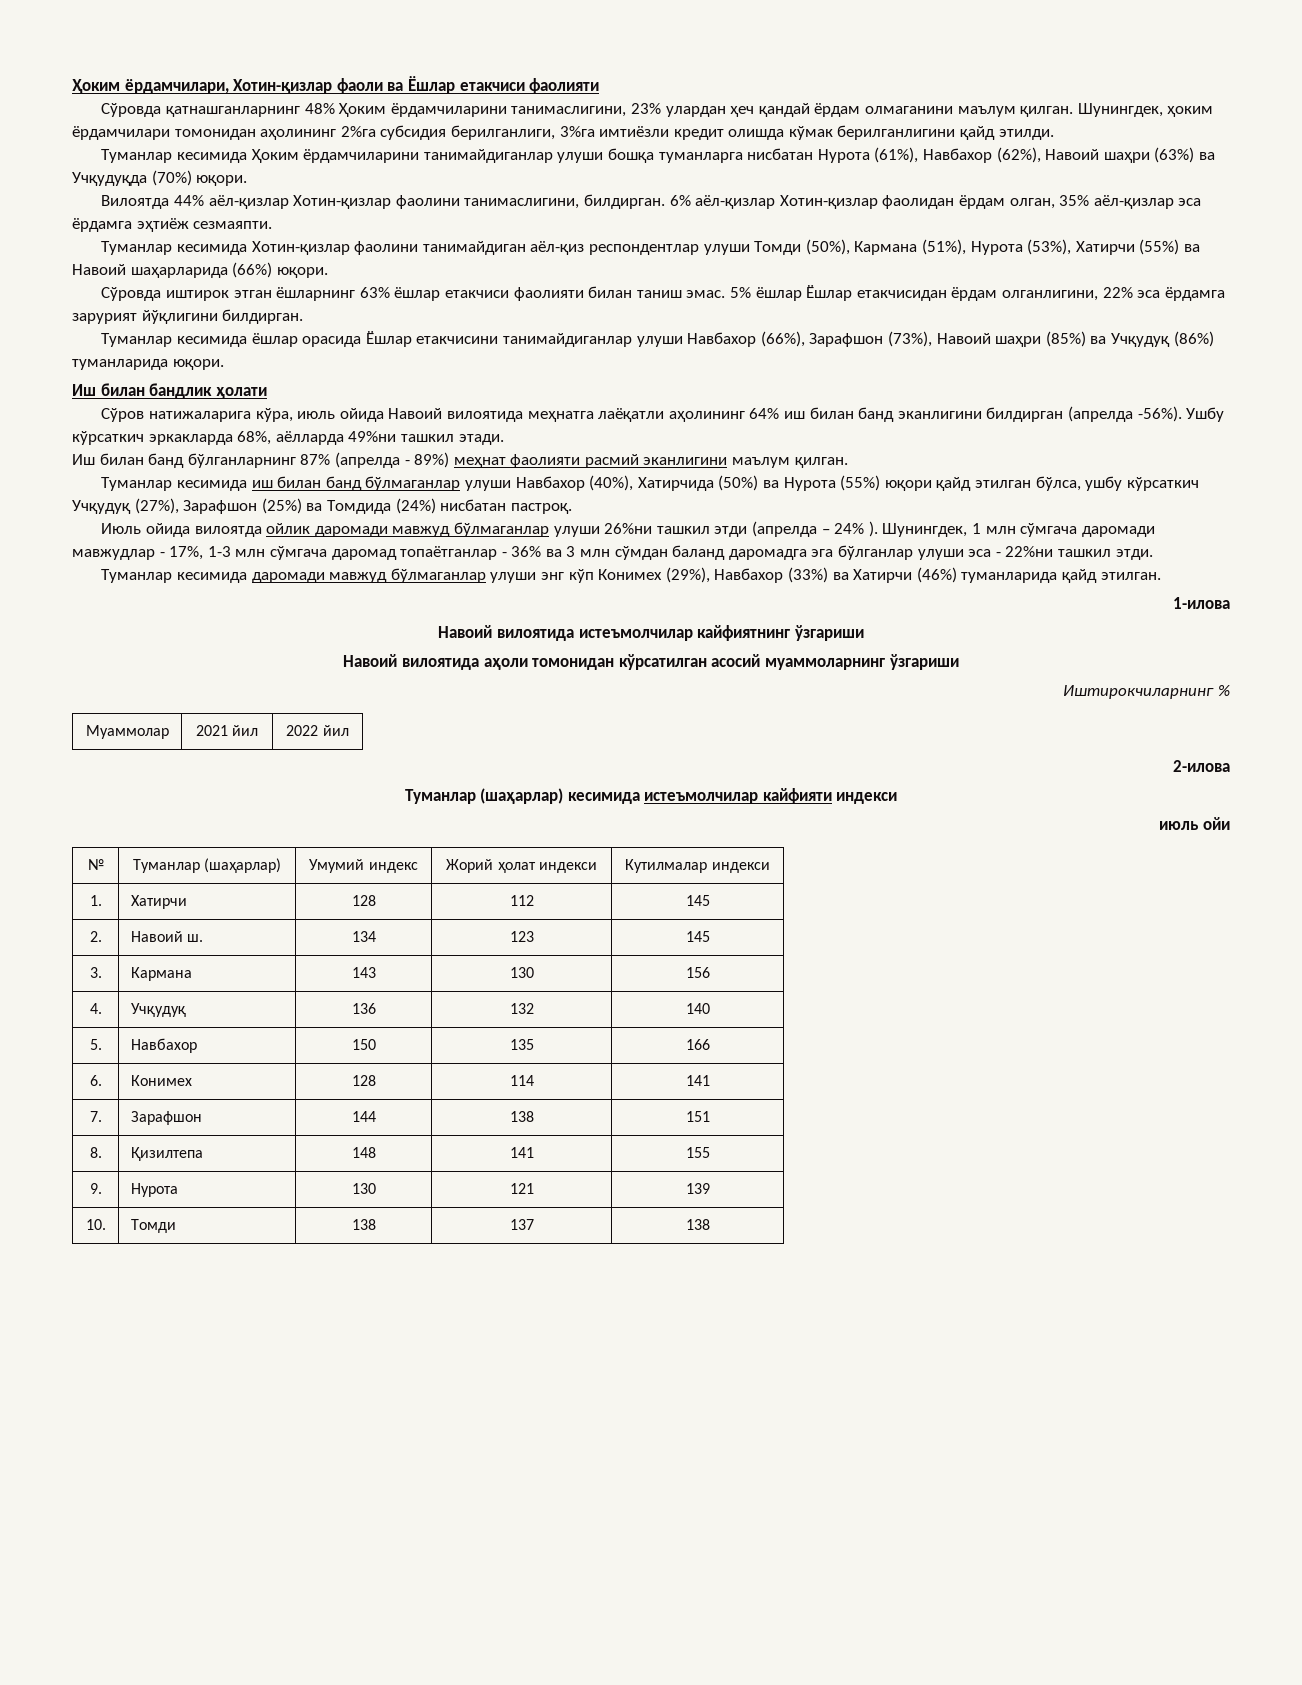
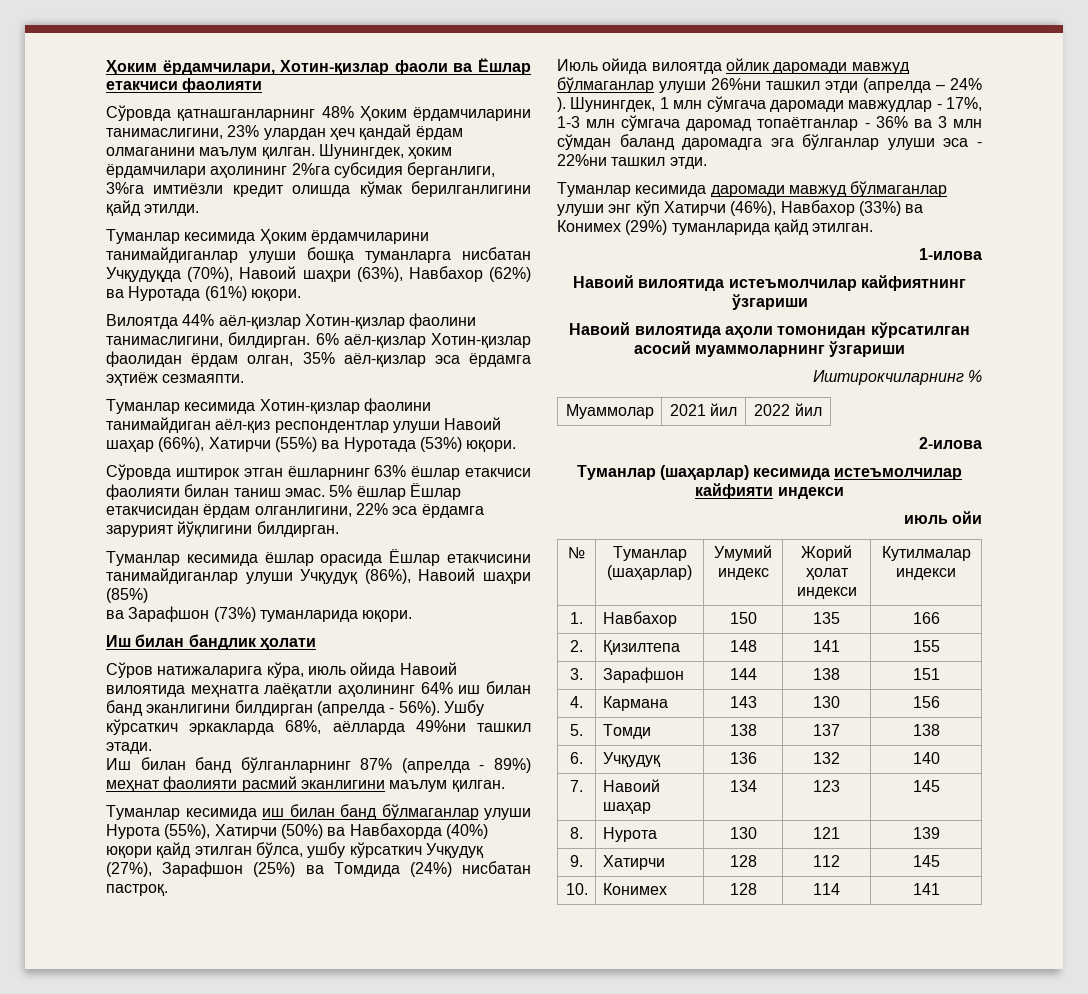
[174,129,256,140] томонидан -> (206, 171) none
[450,125,555,140] берилганлиги, -> [407,162,496,178] берганлиги,
[817,147,1215,163] [72,170,192,186] Нурота (61%), Навбахор (62%), Навоий шаҳри (63%) ва Учқудуқда (70%) -> [106,266,531,282] [106,286,247,301] Учқудуқда (70%), Навоий шаҳри (63%), Навбахор (62%) ва Нуротада (61%)
[754,239,1200,255] [72,262,273,278] Томди (50%), Кармана (51%), Нурота (53%), Хатирчи (55%) ва Навоий шаҳарларида (66%) -> [444,417,502,430] [106,437,462,452] Навоий шаҳар (66%), Хатирчи (55%) ва Нуротада (53%)
[687,331,932,347] Навбахор (66%), Зарафшон (73%), -> [300,569,411,584] Учқудуқ (86%),
[1090,331,1214,347] ва Учқудуқ (86%) -> [106,606,256,622] // ва Зарафшон (73%)
[1137,406,1182,422] -56%). -> [389,701,440,716] - 56%).
[515,475,881,491] Навбахор (40%), Хатирчида (50%) ва Нурота (55%) -> [106,823,488,839] Нурота (55%), Хатирчи (50%) ва Навбахорда (40%)
[598,567,710,583] Конимех (29%), -> [663,201,777,216] Хатирчи (46%),
[853,567,957,583] Хатирчи (46%) -> [557,220,668,235] Конимех (29%)
[130,895,187,909] [351,895,376,906] [509,895,534,906] [685,895,710,906] [89,931,102,942] [130,931,204,942] [351,931,376,942] [509,931,534,942] [685,931,710,942] [89,967,102,978] [130,967,192,981] [351,967,376,978] [509,967,534,978] [685,967,710,978] [89,1003,102,1014] [130,1003,186,1017] [351,1003,376,1014] [509,1003,534,1014] [685,1003,710,1014] [89,1039,102,1050] [130,1038,197,1053] [351,1039,376,1050] [509,1039,534,1050] [685,1039,710,1050] [89,1075,102,1086] [130,1075,192,1086] [351,1075,376,1086] [509,1075,534,1086] [685,1075,710,1086] [89,1111,102,1122] [130,1111,202,1125] [351,1111,376,1122] [509,1111,534,1122] [685,1111,710,1122] [89,1147,102,1158] [130,1147,203,1161] [351,1147,376,1158] [509,1147,534,1158] [685,1147,710,1158] [89,1183,102,1194] [130,1183,178,1197] [351,1183,376,1194] [509,1183,534,1194] [685,1183,710,1194] [85,1219,106,1230] [130,1219,176,1233] [351,1219,376,1230] [509,1219,534,1230] [685,1219,710,1230] Хатирчи | 128 | 112 | 145 // 2. | Навоий ш. | 134 | 123 | 145 // 3. | Кармана | 143 | 130 | 156 // 4. | Учқудуқ | 136 | 132 | 140 // 5. | Навбахор | 150 | 135 | 166 // 6. | Конимех | 128 | 114 | 141 // 7. | Зарафшон | 144 | 138 | 151 // 8. | Қизилтепа | 148 | 141 | 155 // 9. | Нурота | 130 | 121 | 139 // 10. | Томди | 138 | 137 | 138 -> [602,611,677,627] [729,612,757,624] [813,612,840,624] [912,612,940,624] [570,640,583,652] [602,640,680,655] [729,640,757,652] [813,640,840,652] [912,640,940,652] [570,668,583,680] [602,667,684,683] [729,668,757,680] [813,668,840,680] [912,668,940,680] [570,696,583,708] [602,696,668,711] [729,696,757,708] [813,696,840,708] [912,696,940,708] [570,724,583,736] [602,724,651,739] [729,724,757,736] [813,724,840,736] [912,724,940,736] [570,752,583,764] [602,752,661,767] [729,752,757,764] [813,752,840,764] [912,752,940,764] [570,780,583,792] [602,779,660,792] [602,802,651,814] [729,780,757,792] [813,780,840,792] [912,780,940,792] [570,827,583,839] [602,827,657,842] [729,827,757,839] [813,827,840,839] [912,827,940,839] [570,855,583,867] [602,855,665,870] [729,855,757,867] [813,855,840,867] [912,855,940,867] [565,883,588,895] [602,883,667,895] [729,883,757,895] [813,883,840,895] [912,883,940,895] Навбахор | 150 | 135 | 166 // 2. | Қизилтепа | 148 | 141 | 155 // 3. | Зарафшон | 144 | 138 | 151 // 4. | Кармана | 143 | 130 | 156 // 5. | Томди | 138 | 137 | 138 // 6. | Учқудуқ | 136 | 132 | 140 // 7. | Навоий шаҳар | 134 | 123 | 145 // 8. | Нурота | 130 | 121 | 139 // 9. | Хатирчи | 128 | 112 | 145 // 10. | Конимех | 128 | 114 | 141

